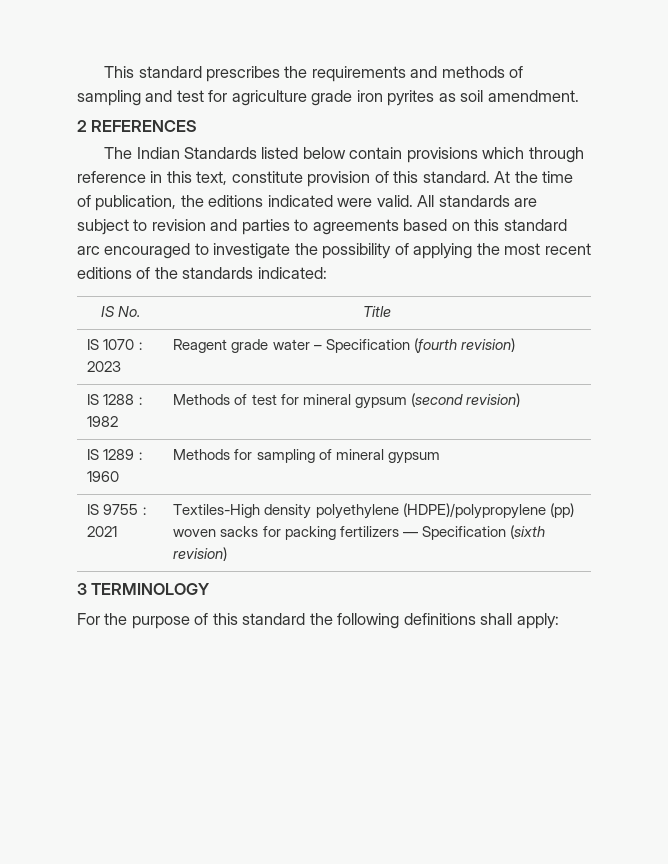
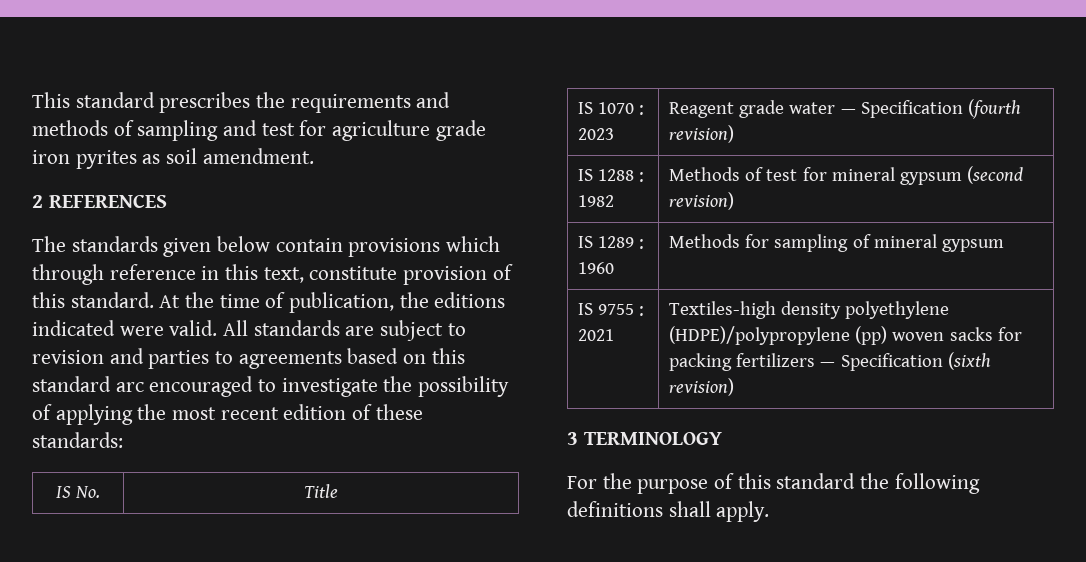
[136,147,299,159] Indian Standards listed -> [71,236,212,257] standards given
[77,267,327,279] editions of the standards indicated: -> [283,404,423,420] [32,432,123,448] edition of these standards:
[313,345,322,350] – -> [840,109,856,114] —
[173,504,261,518] Textiles-High -> [669,301,777,319] Textiles-high
[516,613,559,629] apply: -> [716,501,770,522] apply.

